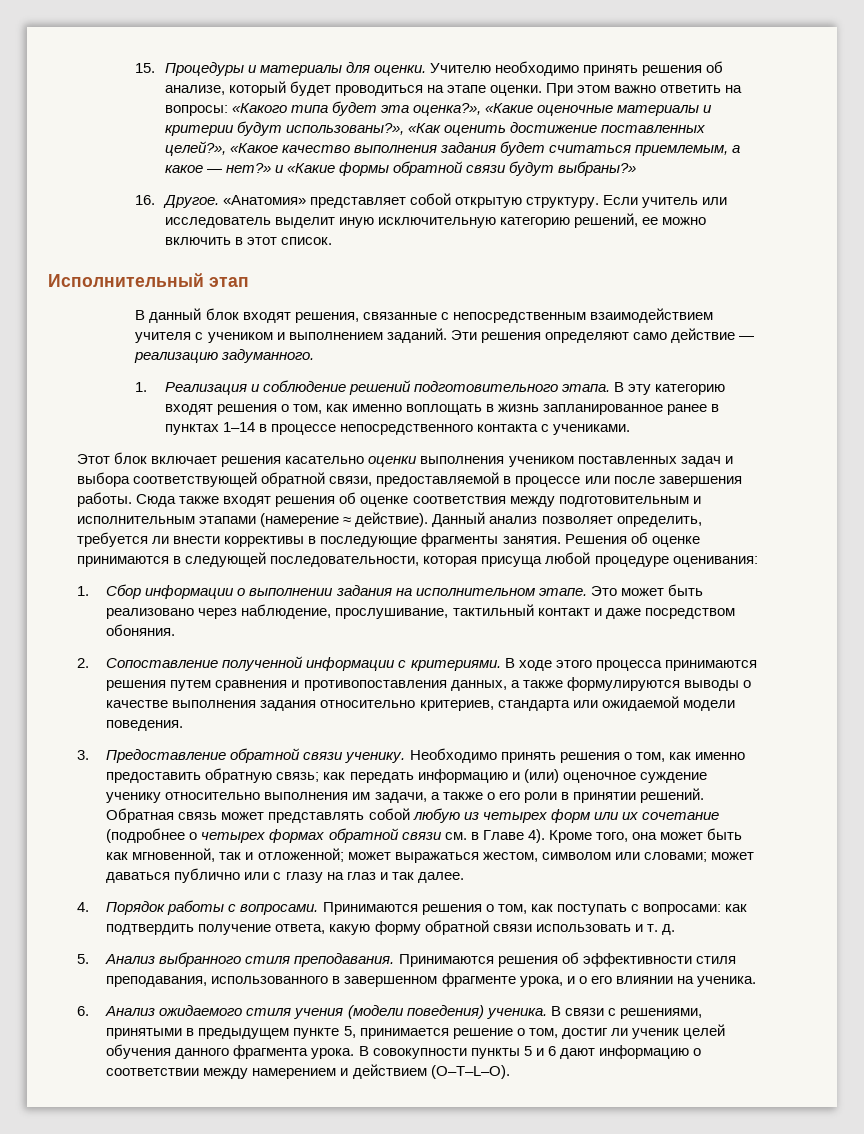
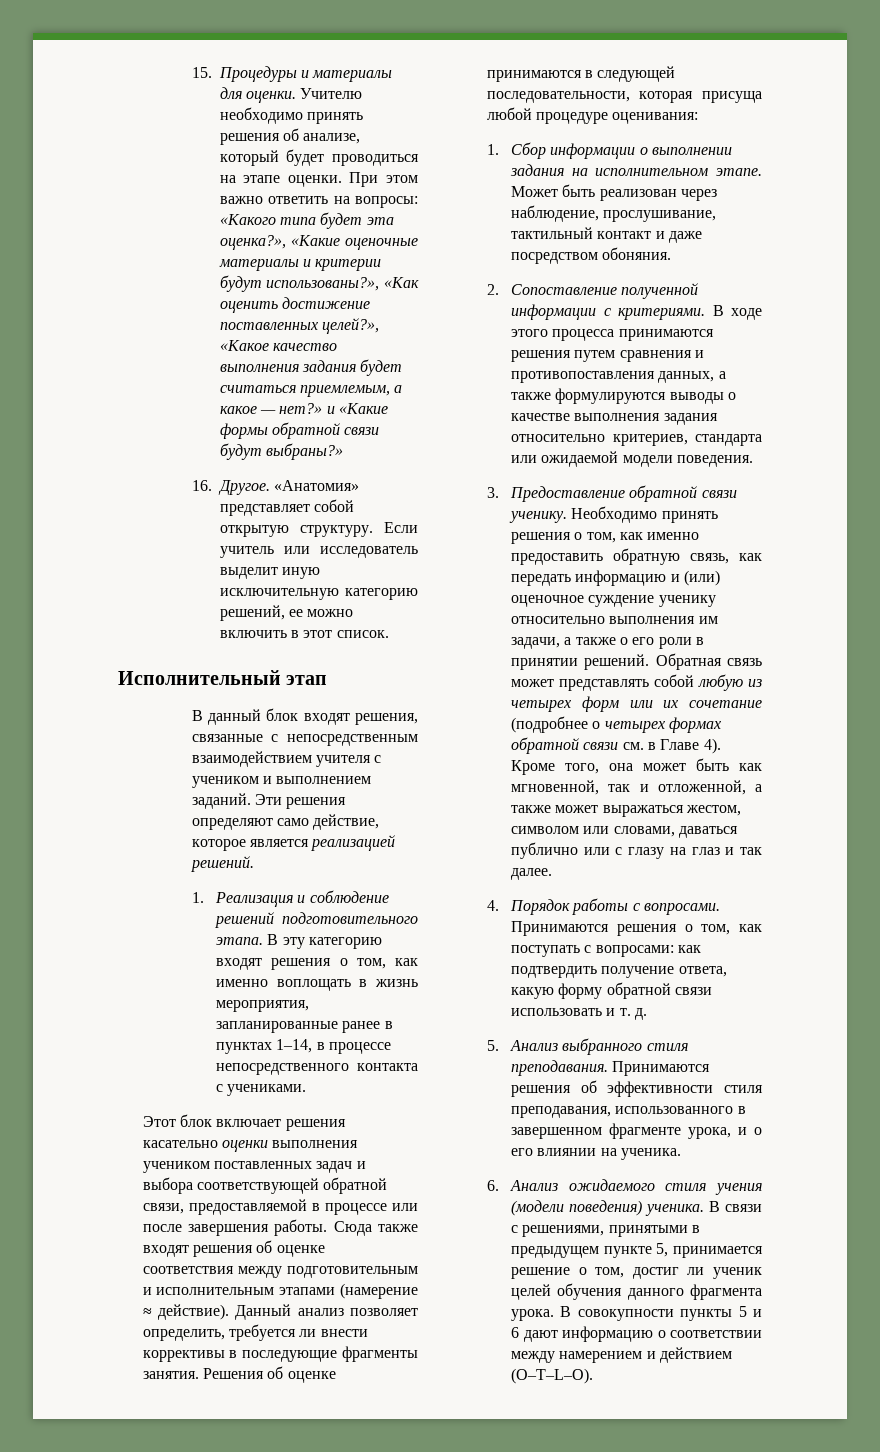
[670,328,754,343] [134,349,315,363] действие — реализацию задуманного. -> [313,814,380,830] [191,835,396,851] [190,856,254,872] действие, которое является реализацией решений.
[543,404,664,415] запланированное -> [216,1000,310,1012] [216,1021,339,1033] мероприятия, запланированные
[222,422,255,432] 1–14 -> [276,1039,313,1053] 1–14,
[590,584,703,596] [106,608,195,619] Это может быть реализовано -> [511,184,677,201] Может быть реализован
[276,772,320,782] связь; -> [690,553,730,564] связь,
[257,848,344,862] отложенной; -> [657,780,762,795] [511,805,552,813] отложенной, а также
[643,852,754,862] словами; может -> [613,826,675,837] словами,

